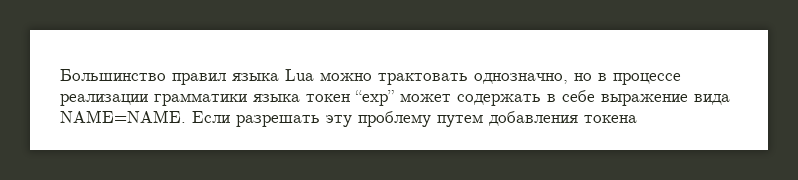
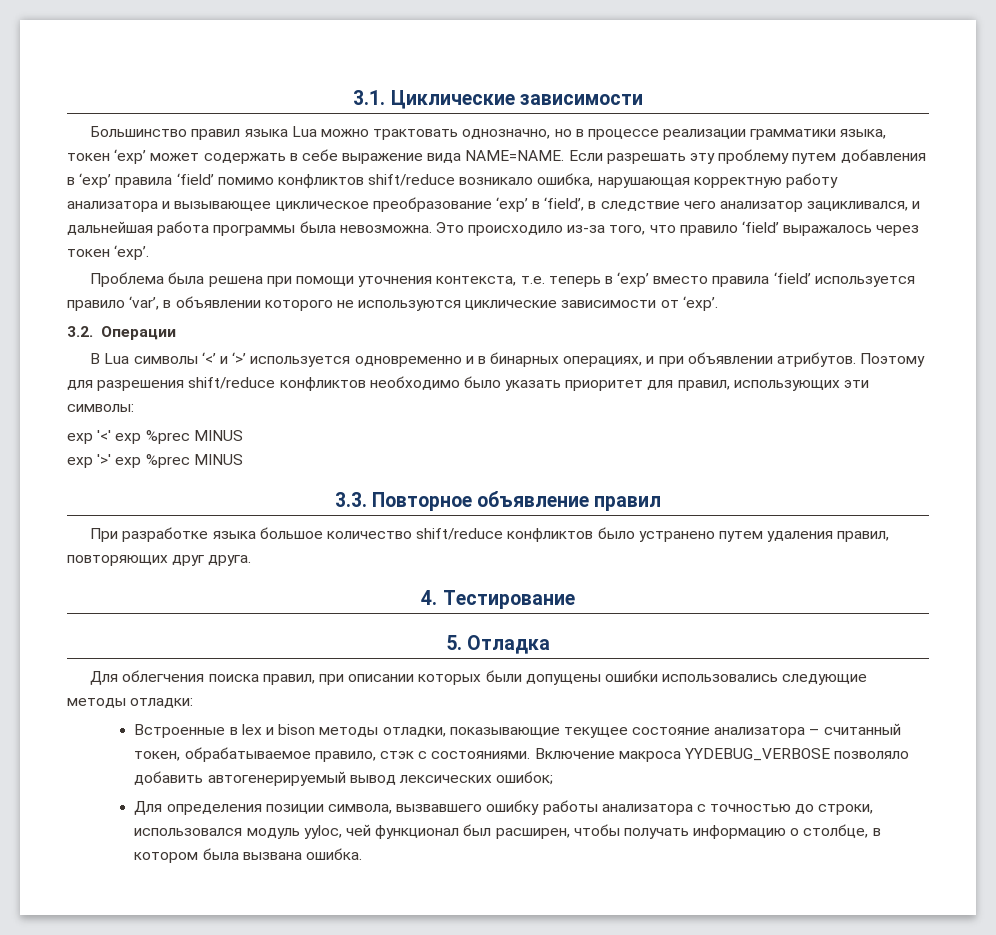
(60, 75) none -> [353,90,643,109] 3.1. Циклические зависимости //
[253,90,394,106] языка токен “exp” -> [840,129,887,139] [67,149,147,164] языка, токен ‘exp’
[584,115,637,123] токена -> [67,173,839,188] [67,197,921,212] [67,221,920,236] [67,245,150,260] [90,272,915,287] [67,296,718,311] [67,326,176,340] [90,352,926,367] [67,376,870,391] [67,404,134,412] [67,430,243,444] [67,454,243,468] [334,491,662,511] [90,527,890,542] [67,555,252,566] [421,590,575,609] [445,635,551,654] [90,670,868,685] [67,698,194,708] [134,723,901,738] [134,747,910,762] [134,771,554,786] [134,800,874,815] [134,824,881,839] [134,848,362,863] в ‘exp’ правила ‘field’ помимо конфликтов shift/reduce возникало ошибка, нарушающая корректную работу анализатора и вызывающее циклическое преобразование ‘exp’ в ‘field’, в следствие чего анализатор зацикливался, и дальнейшая работа программы была невозможна. Это происходило из-за того, что правило ‘field’ выражалось через токен ‘exp’. // Проблема была решена при помощи уточнения контекста, т.е. теперь в ‘exp’ вместо правила ‘field’ используется правило ‘var’, в объявлении которого не используются циклические зависимости от ‘exp’. // 3.2. Операции // В Lua символы ‘<’ и ‘>’ используется одновременно и в бинарных операциях, и при объявлении атрибутов. Поэтому для разрешения shift/reduce конфликтов необходимо было указать приоритет для правил, использующих эти символы: // exp '<' exp %prec MINUS // exp '>' exp %prec MINUS // 3.3. Повторное объявление правил // При разработке языка большое количество shift/reduce конфликтов было устранено путем удаления правил, повторяющих друг друга. // 4. Тестирование // 5. Отладка // Для облегчения поиска правил, при описании которых были допущены ошибки использовались следующие методы отладки: // Встроенные в lex и bison методы отладки, показывающие текущее состояние анализатора – считанный токен, обрабатываемое правило, стэк с состояниями. Включение макроса YYDEBUG_VERBOSE позволяло добавить автогенерируемый вывод лексических ошибок; // Для определения позиции символа, вызвавшего ошибку работы анализатора с точностью до строки, использовался модуль yyloc, чей функционал был расширен, чтобы получать информацию о столбце, в котором была вызвана ошибка.

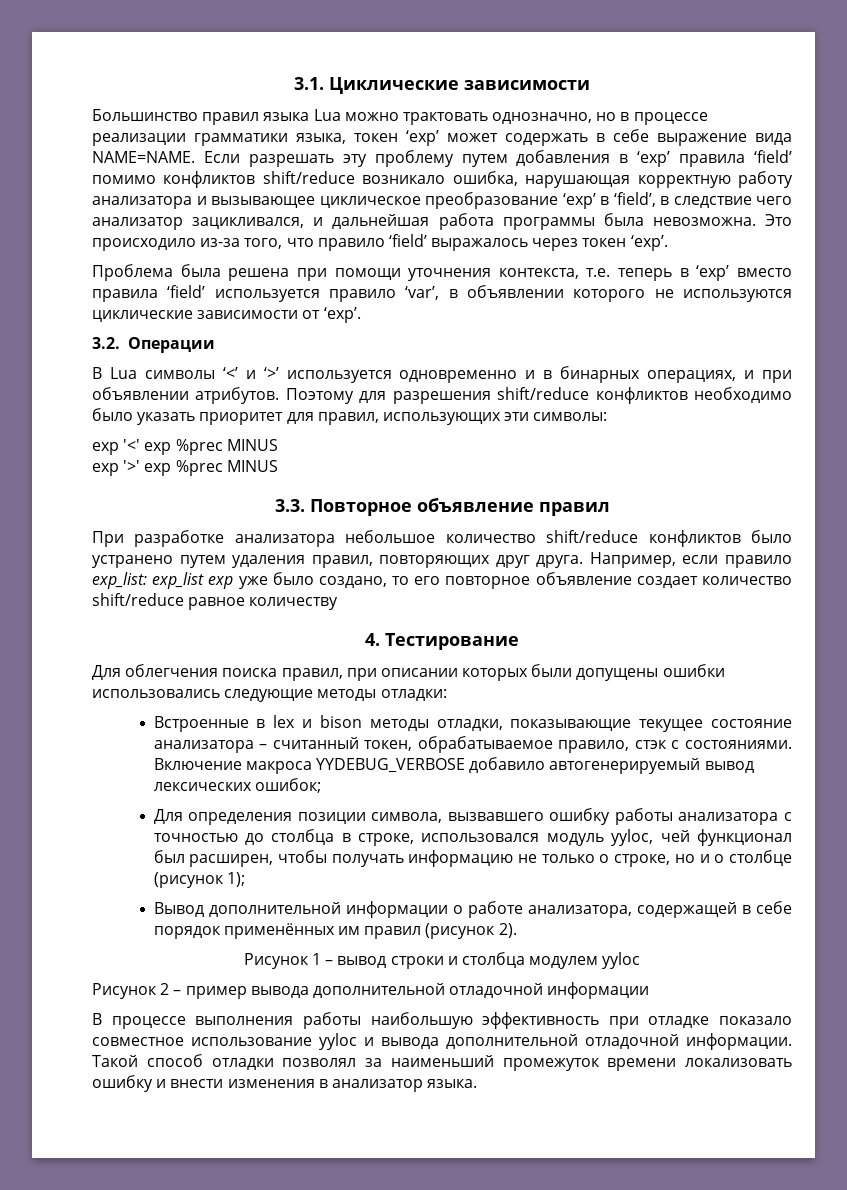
[212,527,323,539] языка большое -> [234,530,436,547] анализатора небольшое
(252, 560) none -> [589,552,792,568] [92,572,792,589] [92,593,339,610] Например, если правило exp_list: exp_list exp уже было создано, то его повторное объявление создает количество shift/reduce равное количеству
[445,635,551,654] // 5. Отладка -> (519, 641) none
[834,751,910,759] [134,771,204,785] позволяло добавить -> [469,757,546,773] добавило
[818,804,874,815] строки, -> [271,829,415,846] столбца в строке,
[790,824,881,838] [134,848,362,863] о столбце, в котором была вызвана ошибка. -> [518,850,792,867] [153,872,245,888] [153,901,792,918] [153,923,517,939] [243,952,641,969] [92,982,650,999] [92,1012,792,1029] [92,1033,792,1050] [92,1054,792,1071] [92,1075,478,1092] не только о строке, но и о столбце (рисунок 1); // Вывод дополнительной информации о работе анализатора, содержащей в себе порядок применённых им правил (рисунок 2). // Рисунок 1 – вывод строки и столбца модулем yyloc // Рисунок 2 – пример вывода дополнительной отладочной информации // В процессе выполнения работы наибольшую эффективность при отладке показало совместное использование yyloc и вывода дополнительной отладочной информации. Такой способ отладки позволял за наименьший промежуток времени локализовать ошибку и внести изменения в анализатор языка.

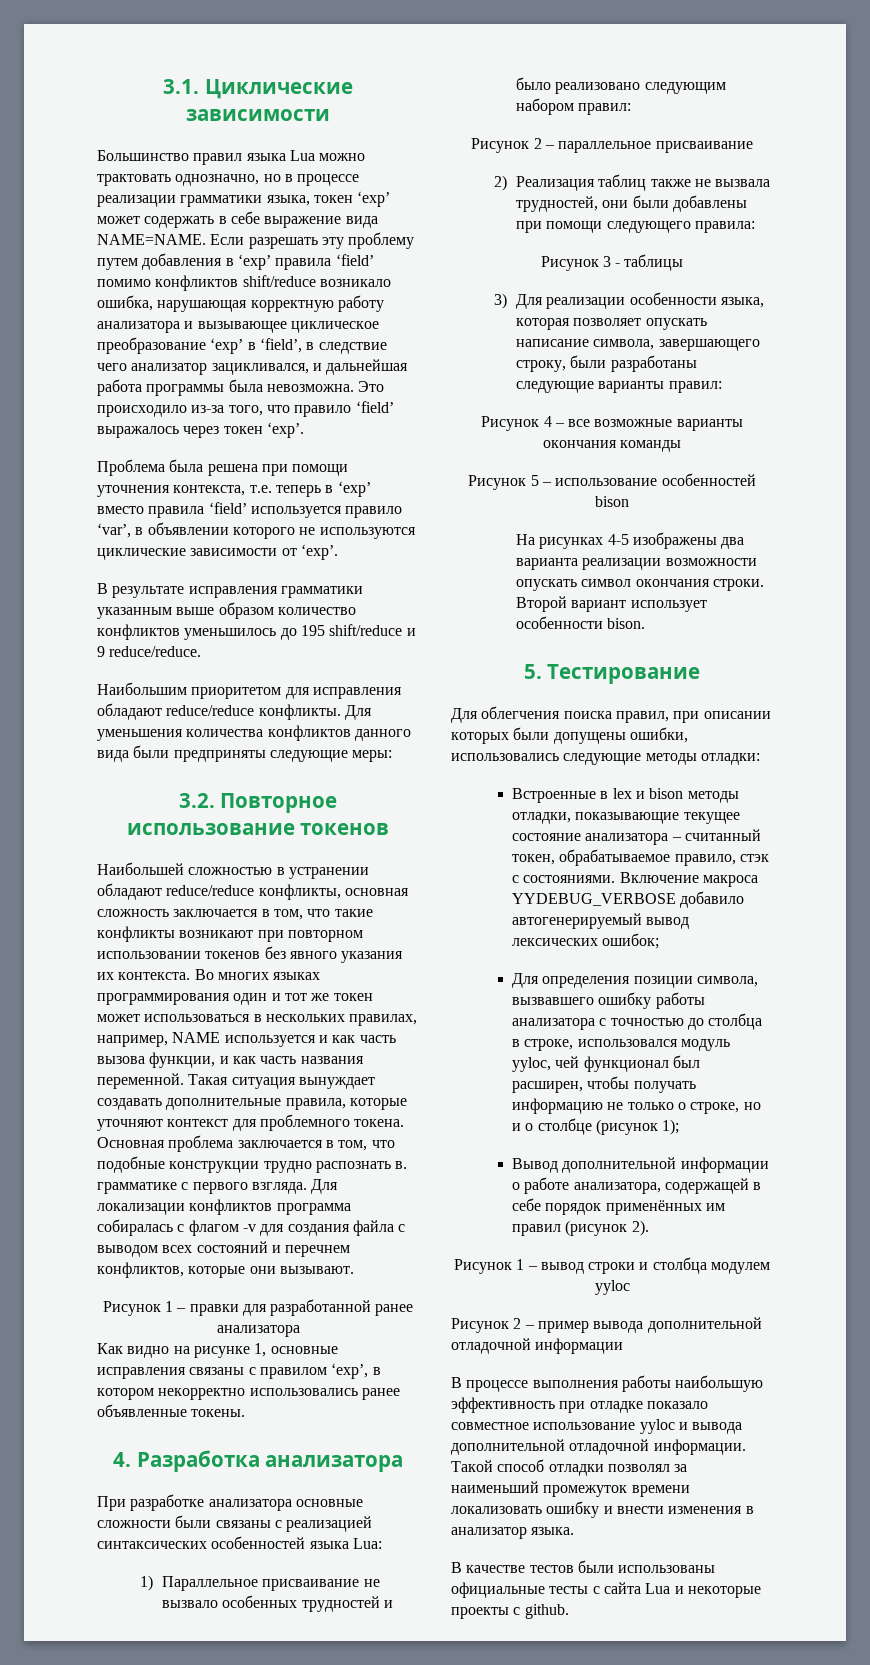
[92,337,215,353] [92,366,792,383] [92,387,793,404] [92,408,608,425] [92,439,278,455] [92,460,278,476] [274,498,610,516] [92,530,792,547] [92,552,792,568] [92,572,792,589] [92,593,339,610] [365,633,380,646] 3.2. Операции // В Lua символы ‘<’ и ‘>’ используется одновременно и в бинарных операциях, и при объявлении атрибутов. Поэтому для разрешения shift/reduce конфликтов необходимо было указать приоритет для правил, использующих эти символы: // exp '<' exp %prec MINUS // exp '>' exp %prec MINUS // 3.3. Повторное объявление правил // При разработке анализатора небольшое количество shift/reduce конфликтов было устранено путем удаления правил, повторяющих друг друга. Например, если правило exp_list: exp_list exp уже было создано, то его повторное объявление создает количество shift/reduce равное количеству // 4. -> [97,583,363,598] [97,602,356,619] [97,624,416,640] [97,646,202,657] [97,682,402,699] [97,703,372,720] [97,725,411,741] [97,745,393,762] [178,793,338,813] [126,823,390,835] [97,862,369,879] [97,883,409,900] [97,909,373,920] [97,926,363,942] [97,946,404,963] [97,969,321,980] [97,993,373,1005] [97,1014,418,1026] [97,1032,396,1047] [97,1052,364,1068] [97,1073,375,1089] [97,1098,407,1110] [97,1114,405,1131] [97,1135,395,1152] [97,1156,408,1173] [97,1179,339,1194] [97,1199,351,1215] [97,1219,406,1236] [97,1241,351,1257] [97,1262,354,1278] [102,1299,414,1316] [216,1325,300,1337] [97,1343,338,1358] [97,1363,381,1379] [97,1388,400,1400] [97,1404,246,1417] [112,1450,404,1472] [97,1494,363,1511] [97,1515,373,1532] [97,1536,382,1549] [140,1575,380,1591] [162,1595,393,1612] [516,77,726,94] [516,98,632,115] [471,138,753,153] [494,174,771,191] [516,195,747,212] [516,221,755,233] [540,254,684,271] [494,292,764,309] [516,318,707,330] [516,339,760,351] [516,355,697,372] [516,381,722,393] [481,416,743,431] [542,440,682,452] [468,473,756,490] [595,496,629,507] [516,532,745,549] [516,558,757,570] [516,579,764,591] [516,596,707,612] [516,616,646,629] [523,664,542,679] В результате исправления грамматики указанным выше образом количество конфликтов уменьшилось до 195 shift/reduce и 9 reduce/reduce. // Наибольшим приоритетом для исправления обладают reduce/reduce конфликты. Для уменьшения количества конфликтов данного вида были предприняты следующие меры: // 3.2. Повторное использование токенов // Наибольшей сложностью в устранении обладают reduce/reduce конфликты, основная сложность заключается в том, что такие конфликты возникают при повторном использовании токенов без явного указания их контекста. Во многих языках программирования один и тот же токен может использоваться в нескольких правилах, например, NAME используется и как часть вызова функции, и как часть названия переменной. Такая ситуация вынуждает создавать дополнительные правила, которые уточняют контекст для проблемного токена. Основная проблема заключается в том, что подобные конструкции трудно распознать в. грамматике с первого взгляда. Для локализации конфликтов программа собиралась с флагом -v для создания файла с выводом всех состояний и перечнем конфликтов, которые они вызывают. // Рисунок 1 – правки для разработанной ранее анализатора // Как видно на рисунке 1, основные исправления связаны с правилом ‘exp’, в котором некорректно использовались ранее объявленные токены. // 4. Разработка анализатора // При разработке анализатора основные сложности были связаны с реализацией синтаксических особенностей языка Lua: // 1) Параллельное присваивание не вызвало особенных трудностей и было реализовано следующим набором правил: // Рисунок 2 – параллельное присваивание // 2) Реализация таблиц также не вызвала трудностей, они были добавлены при помощи следующего правила: // Рисунок 3 - таблицы // 3) Для реализации особенности языка, которая позволяет опускать написание символа, завершающего строку, были разработаны следующие варианты правил: // Рисунок 4 – все возможные варианты окончания команды // Рисунок 5 – использование особенностей bison // На рисунках 4-5 изображены два варианта реализации возможности опускать символ окончания строки. Второй вариант использует особенности bison. // 5.
[662,664,725,677] ошибки -> [629,727,688,743] ошибки,
(478, 1083) none -> [451,1560,716,1573] [451,1582,761,1598] [451,1604,569,1619] // В качестве тестов были использованы официальные тесты с сайта Lua и некоторые проекты с github.

